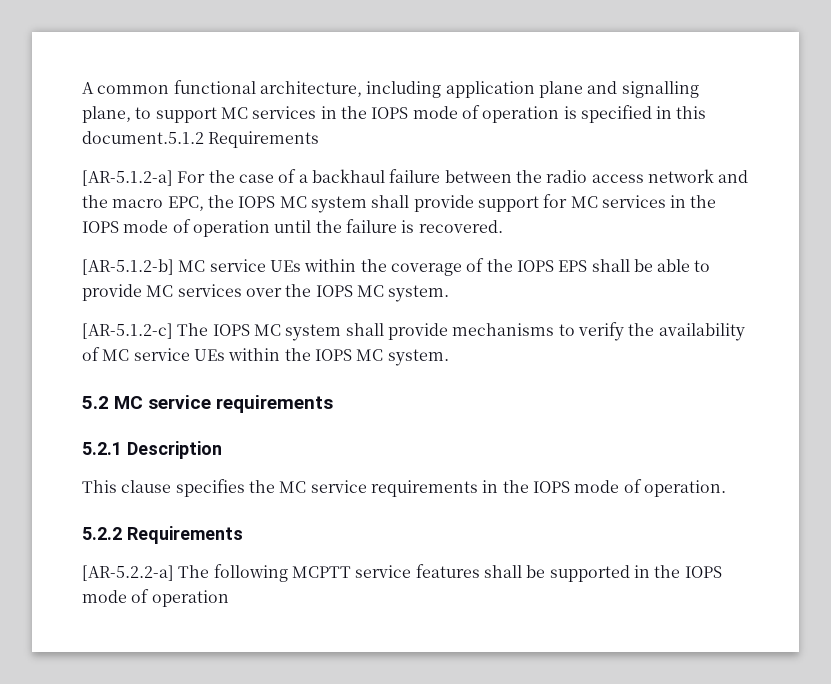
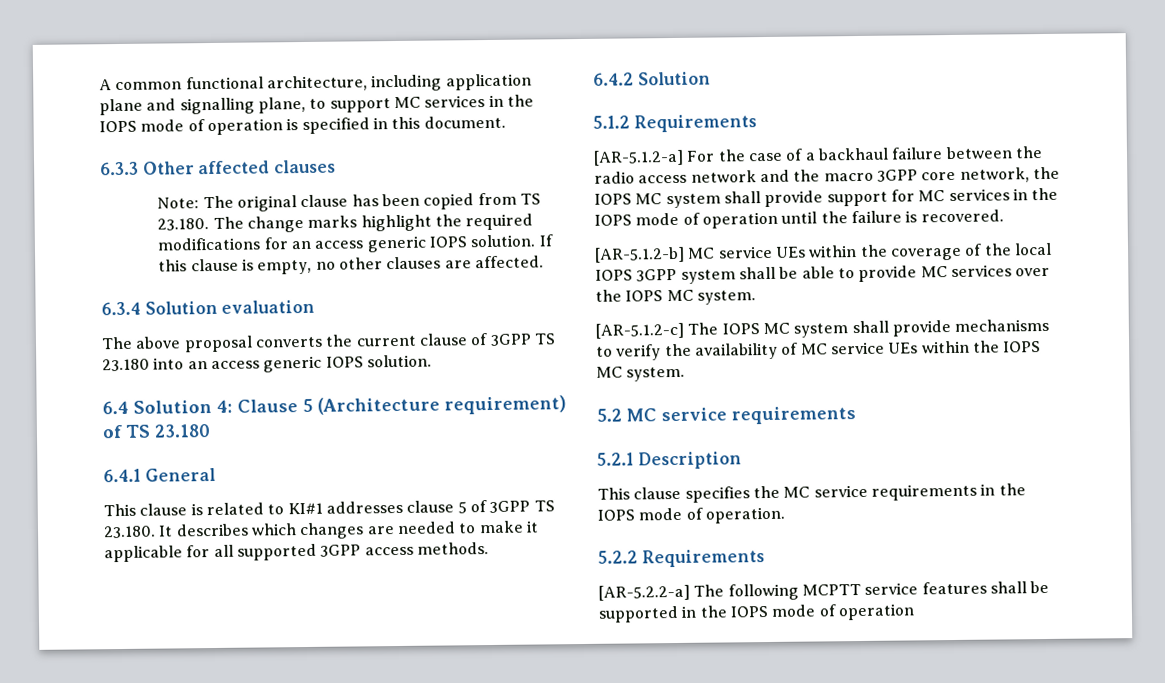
[82,131,204,144] document.5.1.2 -> [423,115,506,129] [100,159,337,176] [157,192,542,212] [157,213,534,233] [157,234,553,253] [158,255,545,275] [101,299,316,316] [101,333,556,353] [102,354,432,373] [102,395,567,415] [102,424,211,439] [103,467,216,483] [103,500,555,517] [103,520,539,540] [104,542,489,563] [593,71,711,86] [593,115,630,129] document. // 6.3.3 Other affected clauses // Note: The original clause has been copied from TS 23.180. The change marks highlight the required modifications for an access generic IOPS solution. If this clause is empty, no other clauses are affected. // 6.3.4 Solution evaluation // The above proposal converts the current clause of 3GPP TS 23.180 into an access generic IOPS solution. // 6.4 Solution 4: Clause 5 (Architecture requirement) of TS 23.180 // 6.4.1 General // This clause is related to KI#1 addresses clause 5 of 3GPP TS 23.180. It describes which changes are needed to make it applicable for all supported 3GPP access methods. // 6.4.2 Solution // 5.1.2
[167,196,204,211] EPC, -> [876,167,1030,183] 3GPP core network,
[516,260,588,272] IOPS EPS -> [1013,242,1052,256] [595,268,736,284] local IOPS 3GPP system

